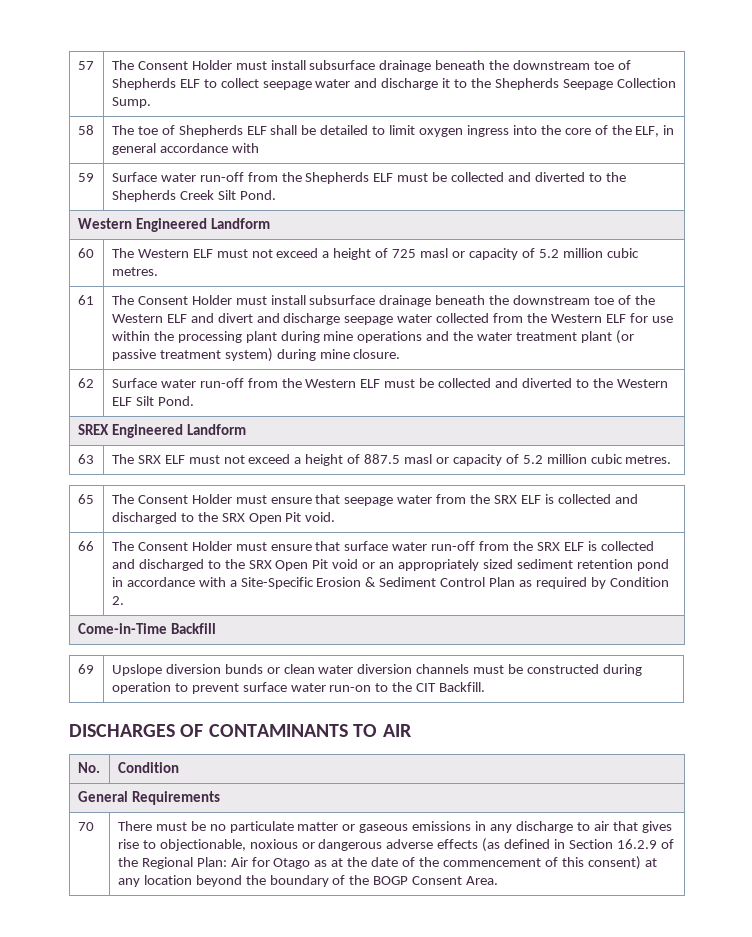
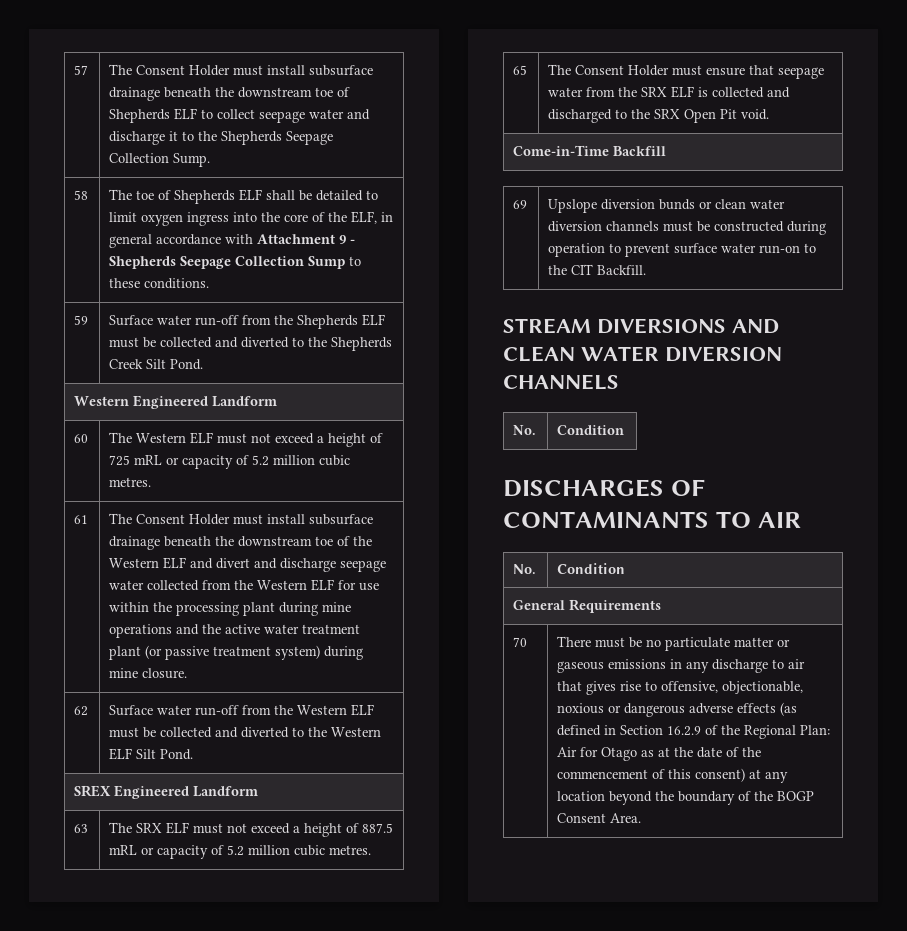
(259, 148) none -> [257,234,356,244] [109,256,362,269] [109,278,210,289] Attachment 9 - Shepherds Seepage Collection Sump to these conditions.
[420,248,449,258] masl -> [134,455,163,465] mRL
(474, 336) none -> [225,624,261,634] active
[404,454,433,464] masl -> [109,845,138,855] mRL
[77,541,94,551] [111,541,654,551] [111,559,669,571] [111,577,669,589] [111,596,124,605] // 66 | The Consent Holder must ensure that surface water run-off from the SRX ELF is collected and discharged to the SRX Open Pit void or an appropriately sized sediment retention pond in accordance with a Site-Specific Erosion & Sediment Control Plan as required by Condition 2. -> (770, 114) none
(486, 687) none -> [503,318,779,334] [503,346,782,362] [503,374,619,390] [513,425,537,435] [557,425,625,435] // STREAM DIVERSIONS AND CLEAN WATER DIVERSION CHANNELS // No. | Condition
(156, 844) none -> [661,681,719,693] offensive,

